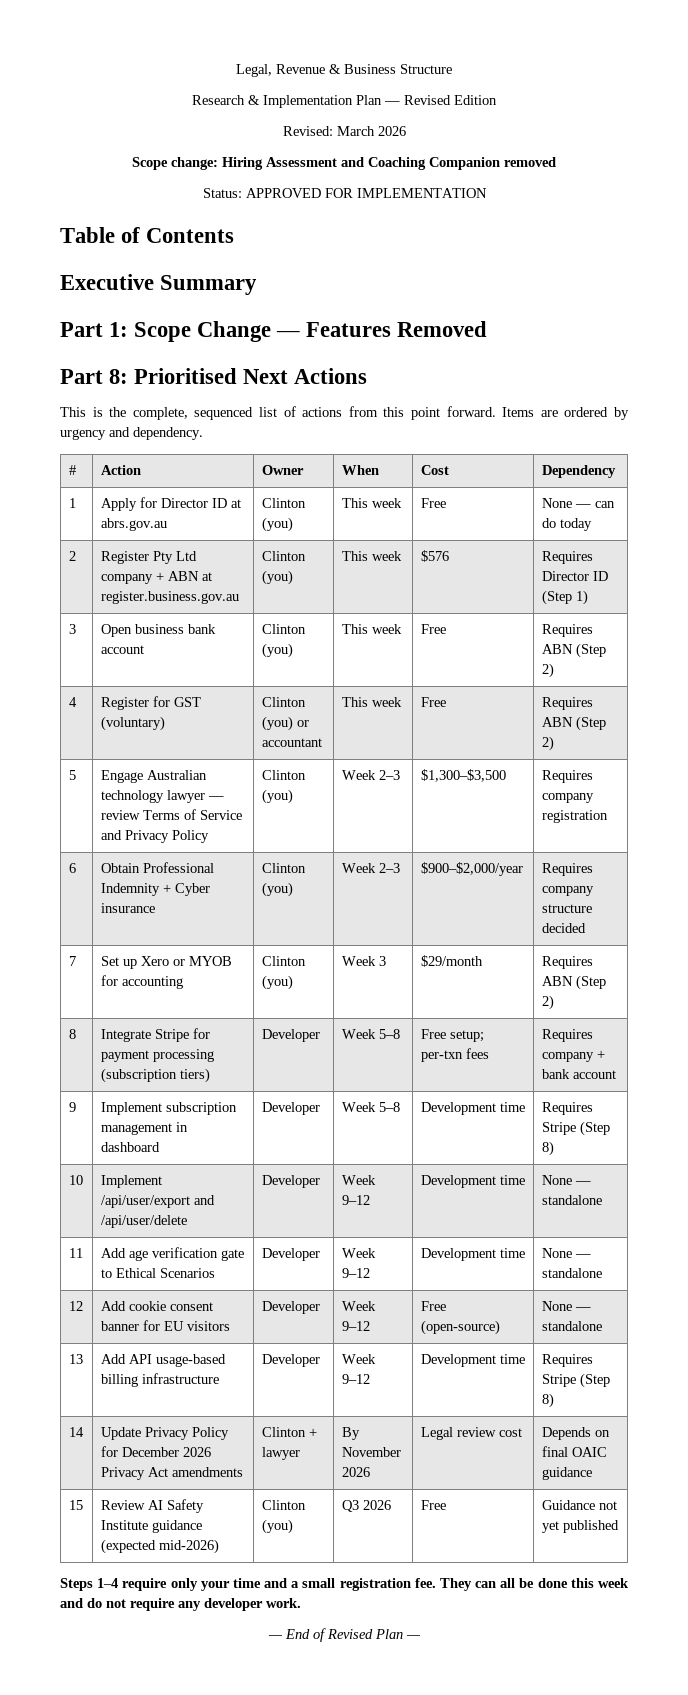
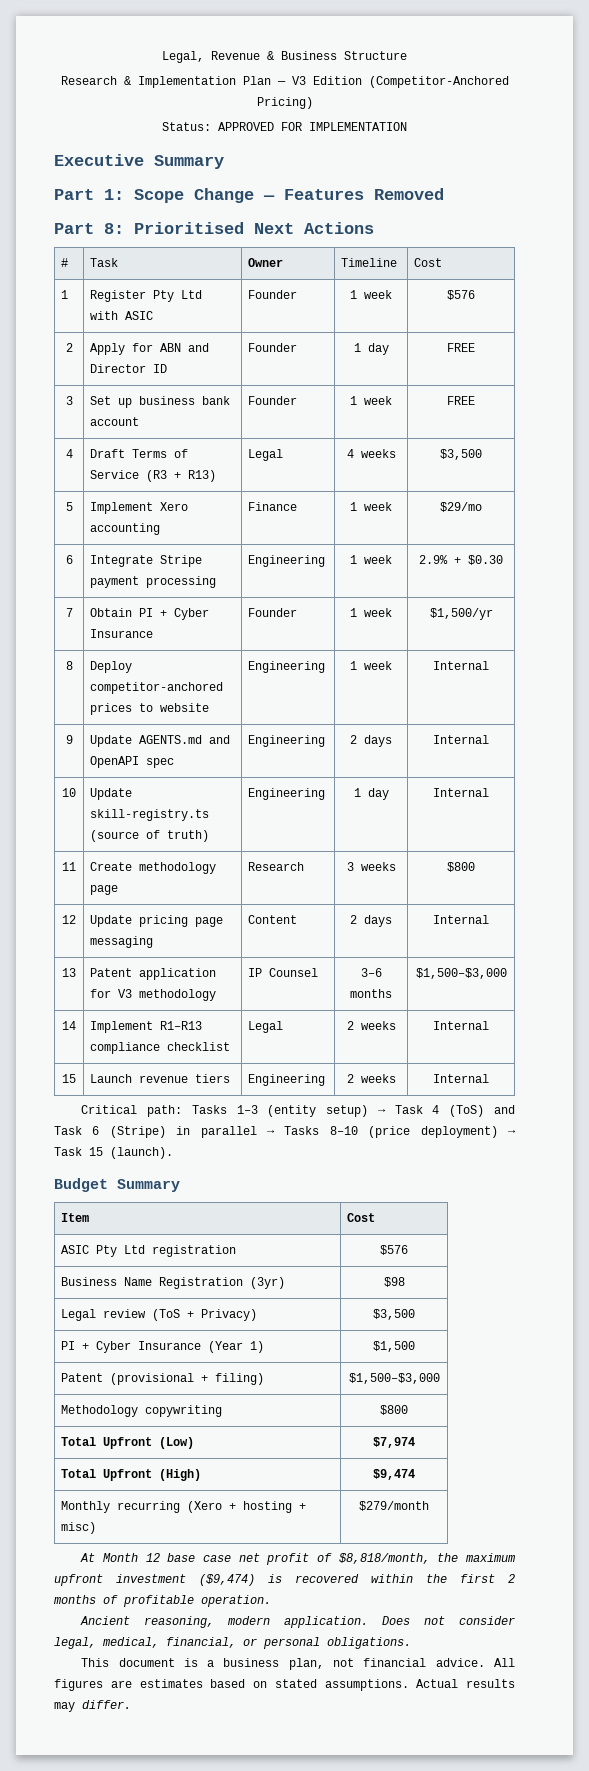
[404,95,451,105] Revised -> [291,76,306,85] V3
[282,126,406,136] [132,157,556,170] // Revised: March 2026 // Scope change: Hiring Assessment and Coaching Companion removed -> [368,76,509,88] [256,97,313,109] (Competitor-Anchored Pricing)
[60,227,235,243] // Table of Contents -> (407, 126) none
[60,406,630,420] [60,427,203,440] // This is the complete, sequenced list of actions from this point forward. Items are ordered by urgency and dependency. -> (374, 228) none
[100,465,141,475] Action -> [90,258,119,267] Task
[341,465,379,475] [420,465,449,475] [541,465,616,478] [68,498,76,508] [100,497,241,511] [100,518,167,531] [261,498,306,508] [261,517,293,532] [341,498,402,508] [420,498,446,508] [541,498,615,508] [541,518,592,531] [68,551,76,561] [100,551,197,564] [100,571,212,584] [100,591,239,604] [261,551,306,561] [261,570,293,585] [341,551,402,561] [420,550,449,562] [541,551,593,564] [541,571,608,581] [541,590,588,605] [68,624,76,634] [100,624,132,637] When | Cost | Dependency // 1 | Apply for Director ID at abrs.gov.au | Clinton (you) | This week | Free | None — can do today // 2 | Register Pty Ltd company + ABN at register.business.gov.au | Clinton (you) | This week | $576 | Requires Director ID (Step 1) // 3 | Open -> [341,258,398,267] [414,258,443,267] [61,290,69,299] [90,290,203,302] [90,311,154,320] [248,290,298,299] [350,290,392,299] [447,290,475,300] [65,343,73,352] [90,343,210,355] [90,364,168,373] [248,343,298,352] [353,343,389,355] [447,343,475,352] [65,396,73,405] [90,396,133,408] Timeline | Cost // 1 | Register Pty Ltd with ASIC | Founder | 1 week | $576 // 2 | Apply for ABN and Director ID | Founder | 1 day | FREE // 3 | Set up
[261,624,306,634] [261,643,293,658] [341,624,402,634] [420,624,446,634] [541,624,593,637] [541,643,606,658] [541,663,554,678] [68,697,77,707] [100,696,201,710] [100,716,165,731] [261,697,306,707] [261,716,309,731] [261,738,322,747] [341,697,402,707] [420,697,446,707] [541,697,593,710] [541,716,606,731] [541,736,554,751] [68,770,76,780] [100,770,207,783] [100,790,224,803] [100,809,242,820] [100,830,209,843] [261,770,306,780] [261,789,293,804] [341,770,400,780] [420,769,506,782] [541,770,593,783] [541,793,594,803] [541,810,608,823] [68,863,76,873] [100,862,214,873] [100,883,210,896] [100,903,155,913] [261,863,306,873] [261,882,293,897] [341,863,400,873] [420,862,523,876] [541,863,593,876] [541,886,594,896] [541,904,592,913] [541,923,586,933] [68,956,76,966] [100,956,232,969] [100,975,183,989] [261,956,306,966] [261,975,293,990] [341,956,386,966] [420,955,483,967] [541,956,593,969] [541,975,606,990] [541,995,554,1010] [68,1029,76,1039] [100,1028,210,1042] [100,1049,214,1062] [100,1068,210,1083] [261,1029,320,1042] [341,1029,400,1039] [420,1029,484,1042] [420,1048,489,1062] [541,1029,593,1042] [541,1050,605,1062] [541,1069,616,1079] [68,1102,76,1112] [100,1102,237,1115] [100,1122,188,1135] [100,1142,160,1152] [261,1102,320,1115] [341,1102,400,1112] [420,1102,525,1115] [541,1102,593,1115] [541,1121,610,1136] [541,1141,554,1156] [68,1175,83,1185] [100,1175,162,1188] [100,1195,215,1208] [100,1215,187,1228] [261,1175,320,1188] [341,1175,376,1185] [341,1195,370,1205] [420,1175,525,1188] [541,1175,591,1185] [541,1195,602,1205] [68,1248,83,1258] [100,1247,244,1261] [100,1268,215,1278] [261,1248,320,1261] [341,1248,376,1258] [341,1268,370,1278] [420,1248,525,1261] [541,1248,591,1258] [541,1268,602,1278] [68,1301,83,1311] [100,1301,213,1311] [100,1320,230,1331] [261,1301,320,1314] [341,1301,376,1311] [341,1321,370,1331] [420,1301,446,1311] [420,1320,500,1335] [541,1301,591,1311] [541,1321,602,1331] [68,1354,83,1364] [100,1354,226,1367] [100,1373,219,1387] [261,1354,320,1367] [341,1354,376,1364] [341,1374,370,1384] [420,1354,525,1367] [541,1354,593,1367] [541,1373,610,1388] [541,1393,554,1408] [68,1427,84,1437] [100,1427,229,1440] [100,1446,211,1457] [100,1467,243,1480] [261,1427,317,1437] [261,1447,300,1460] [341,1427,360,1440] [341,1447,401,1457] [341,1467,370,1477] [420,1427,522,1440] [541,1427,610,1440] [541,1446,607,1457] [541,1467,592,1480] [68,1500,83,1510] [100,1499,204,1513] [100,1520,202,1533] [100,1539,219,1554] [261,1500,306,1510] [261,1519,293,1534] [341,1500,391,1512] [420,1500,446,1510] [541,1500,617,1510] [541,1520,619,1533] [60,1578,630,1591] [60,1598,301,1611] [267,1628,420,1642] Clinton (you) | This week | Free | Requires ABN (Step 2) // 4 | Register for GST (voluntary) | Clinton (you) or accountant | This week | Free | Requires ABN (Step 2) // 5 | Engage Australian technology lawyer — review Terms of Service and Privacy Policy | Clinton (you) | Week 2–3 | $1,300–$3,500 | Requires company registration // 6 | Obtain Professional Indemnity + Cyber insurance | Clinton (you) | Week 2–3 | $900–$2,000/year | Requires company structure decided // 7 | Set up Xero or MYOB for accounting | Clinton (you) | Week 3 | $29/month | Requires ABN (Step 2) // 8 | Integrate Stripe for payment processing (subscription tiers) | Developer | Week 5–8 | Free setup; per-txn fees | Requires company + bank account // 9 | Implement subscription management in dashboard | Developer | Week 5–8 | Development time | Requires Stripe (Step 8) // 10 | Implement /api/user/export and /api/user/delete | Developer | Week 9–12 | Development time | None — standalone // 11 | Add age verification gate to Ethical Scenarios | Developer | Week 9–12 | Development time | None — standalone // 12 | Add cookie consent banner for EU visitors | Developer | Week 9–12 | Free (open-source) | None — standalone // 13 | Add API usage-based billing infrastructure | Developer | Week 9–12 | Development time | Requires Stripe (Step 8) // 14 | Update Privacy Policy for December 2026 Privacy Act amendments | Clinton + lawyer | By November 2026 | Legal review cost | Depends on final OAIC guidance // 15 | Review AI Safety Institute guidance (expected mid-2026) | Clinton (you) | Q3 2026 | Free | Guidance not yet published // Steps 1–4 require only your time and a small registration fee. They can all be done this week and do not require any developer work. // — End of Revised Plan — -> [248,396,298,405] [350,396,392,405] [447,396,475,405] [65,449,73,458] [90,449,189,458] [90,470,217,482] [248,449,284,461] [346,449,396,458] [440,449,482,460] [65,502,73,511] [90,502,189,514] [90,523,161,535] [248,502,298,511] [350,502,392,511] [440,502,482,512] [65,555,73,564] [90,555,203,567] [90,576,217,588] [248,555,326,567] [350,555,392,564] [419,555,503,565] [65,608,73,617] [90,608,210,620] [90,629,154,638] [248,608,298,617] [350,608,392,617] [429,608,493,620] [65,661,73,670] [90,661,133,673] [90,682,224,694] [90,703,210,715] [248,661,326,673] [350,661,392,670] [433,661,489,670] [65,735,73,744] [90,735,231,747] [90,756,175,768] [248,735,326,747] [350,735,392,747] [433,735,489,744] [62,788,76,797] [90,788,133,800] [90,809,210,821] [90,830,210,842] [248,788,326,800] [353,788,389,800] [433,788,489,797] [62,862,76,871] [90,862,217,874] [90,885,119,895] [248,862,305,871] [346,862,396,871] [447,862,475,872] [62,915,76,924] [90,915,224,927] [90,936,154,948] [248,915,298,924] [350,915,392,927] [433,915,489,924] [62,968,76,977] [90,968,217,980] [90,989,217,1001] [248,968,319,977] [360,968,382,977] [350,989,392,998] [415,968,507,979] [62,1021,76,1030] [90,1021,203,1033] [90,1042,231,1054] [248,1021,284,1033] [346,1021,396,1030] [433,1021,489,1030] [62,1074,76,1083] [90,1074,231,1083] [248,1074,326,1086] [346,1074,396,1083] [433,1074,489,1083] [81,1105,515,1117] [54,1126,516,1138] [54,1147,173,1159] [54,1178,180,1192] [61,1213,90,1222] [347,1213,376,1222] [61,1245,237,1257] [380,1245,408,1255] [61,1277,286,1289] [383,1277,405,1287] [61,1309,258,1321] [373,1309,415,1320] [61,1341,265,1353] [373,1341,415,1352] [61,1373,265,1385] [348,1373,440,1384] [61,1405,223,1417] [380,1405,408,1415] [61,1437,195,1449] [373,1437,415,1448] [61,1469,202,1481] [373,1469,415,1480] [61,1501,307,1513] [61,1522,97,1534] [359,1501,429,1511] [80,1553,515,1565] [54,1574,515,1586] [54,1595,271,1607] [80,1616,515,1628] [54,1637,411,1649] [81,1658,515,1670] [54,1679,515,1691] [54,1700,131,1712] Founder | 1 week | FREE // 4 | Draft Terms of Service (R3 + R13) | Legal | 4 weeks | $3,500 // 5 | Implement Xero accounting | Finance | 1 week | $29/mo // 6 | Integrate Stripe payment processing | Engineering | 1 week | 2.9% + $0.30 // 7 | Obtain PI + Cyber Insurance | Founder | 1 week | $1,500/yr // 8 | Deploy competitor-anchored prices to website | Engineering | 1 week | Internal // 9 | Update AGENTS.md and OpenAPI spec | Engineering | 2 days | Internal // 10 | Update skill-registry.ts (source of truth) | Engineering | 1 day | Internal // 11 | Create methodology page | Research | 3 weeks | $800 // 12 | Update pricing page messaging | Content | 2 days | Internal // 13 | Patent application for V3 methodology | IP Counsel | 3–6 months | $1,500–$3,000 // 14 | Implement R1–R13 compliance checklist | Legal | 2 weeks | Internal // 15 | Launch revenue tiers | Engineering | 2 weeks | Internal // Critical path: Tasks 1–3 (entity setup) → Task 4 (ToS) and Task 6 (Stripe) in parallel → Tasks 8–10 (price deployment) → Task 15 (launch). // Budget Summary // Item | Cost // ASIC Pty Ltd registration | $576 // Business Name Registration (3yr) | $98 // Legal review (ToS + Privacy) | $3,500 // PI + Cyber Insurance (Year 1) | $1,500 // Patent (provisional + filing) | $1,500–$3,000 // Methodology copywriting | $800 // Total Upfront (Low) | $7,974 // Total Upfront (High) | $9,474 // Monthly recurring (Xero + hosting + misc) | $279/month // At Month 12 base case net profit of $8,818/month, the maximum upfront investment ($9,474) is recovered within the first 2 months of profitable operation. // Ancient reasoning, modern application. Does not consider legal, medical, financial, or personal obligations. // This document is a business plan, not financial advice. All figures are estimates based on stated assumptions. Actual results may differ.

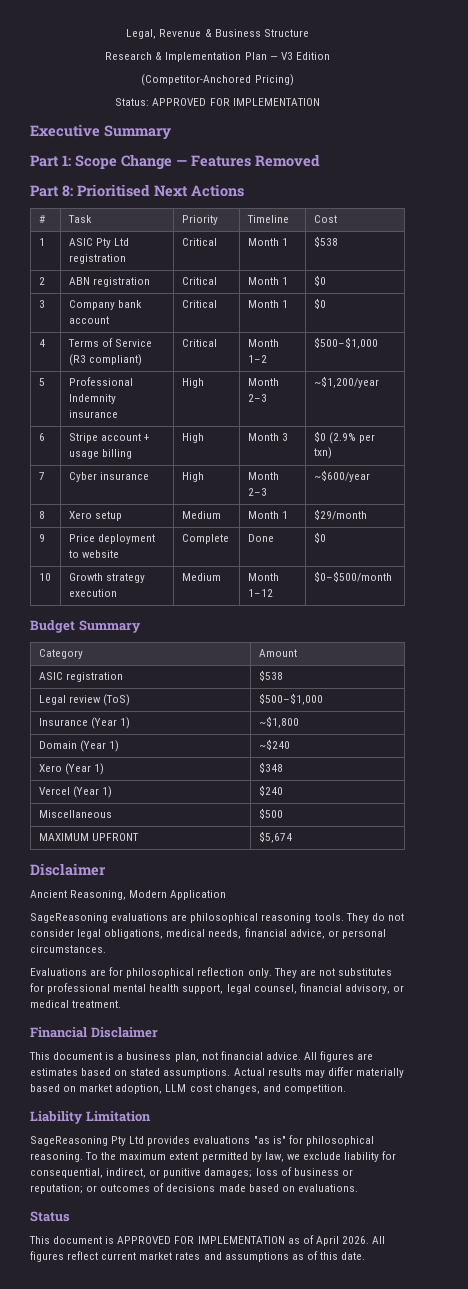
(362, 80) none -> (330, 56) //
[248,258,284,267] Owner -> [181,215,218,225] Priority
[90,290,203,302] [90,311,154,320] [248,290,298,299] [350,290,392,299] [447,290,475,300] [65,343,73,352] [90,343,210,355] [90,364,168,373] [248,343,298,352] [353,343,389,355] [447,343,475,352] [65,396,73,405] [90,396,231,408] [90,417,140,426] [248,396,298,405] [350,396,392,405] [447,396,475,405] [65,449,73,458] [90,449,189,458] [90,470,217,482] [248,449,284,461] [346,449,396,458] [440,449,482,460] [65,502,73,511] [90,502,189,514] [90,523,161,535] [248,502,298,511] [350,502,392,511] [440,502,482,512] [65,555,73,564] [90,555,203,567] [90,576,217,588] [248,555,326,567] [350,555,392,564] [419,555,503,565] [65,608,73,617] [90,608,210,620] [90,629,154,638] [248,608,298,617] [350,608,392,617] [429,608,493,620] [65,661,73,670] [90,661,133,673] [90,682,224,694] [90,703,210,715] [248,661,326,673] [350,661,392,670] [433,661,489,670] [65,735,73,744] [90,735,231,747] [90,756,175,768] [248,735,326,747] [350,735,392,747] [433,735,489,744] [62,788,76,797] [90,788,133,800] [90,809,210,821] [90,830,210,842] [248,788,326,800] [353,788,389,800] [433,788,489,797] [62,862,76,871] [90,862,217,874] [90,885,119,895] [248,862,305,871] [346,862,396,871] [447,862,475,872] [62,915,76,924] [90,915,224,927] [90,936,154,948] [248,915,298,924] [350,915,392,927] [433,915,489,924] [62,968,76,977] [90,968,217,980] [90,989,217,1001] [248,968,319,977] [360,968,382,977] [350,989,392,998] [415,968,507,979] [62,1021,76,1030] [90,1021,203,1033] [90,1042,231,1054] [248,1021,284,1033] [346,1021,396,1030] [433,1021,489,1030] [62,1074,76,1083] [90,1074,231,1083] [248,1074,326,1086] [346,1074,396,1083] [433,1074,489,1083] [81,1105,515,1117] [54,1126,516,1138] [54,1147,173,1159] [54,1178,180,1192] [61,1213,90,1222] [347,1213,376,1222] [61,1245,237,1257] [380,1245,408,1255] [61,1277,286,1289] [383,1277,405,1287] [61,1309,258,1321] [373,1309,415,1320] [61,1341,265,1353] [373,1341,415,1352] [61,1373,265,1385] [348,1373,440,1384] [61,1405,223,1417] [380,1405,408,1415] [61,1437,195,1449] [373,1437,415,1448] [61,1469,202,1481] [373,1469,415,1480] [61,1501,307,1513] [61,1522,97,1534] [359,1501,429,1511] [80,1553,515,1565] [54,1574,515,1586] [54,1595,271,1607] [80,1616,515,1628] [54,1637,411,1649] Register Pty Ltd with ASIC | Founder | 1 week | $576 // 2 | Apply for ABN and Director ID | Founder | 1 day | FREE // 3 | Set up business bank account | Founder | 1 week | FREE // 4 | Draft Terms of Service (R3 + R13) | Legal | 4 weeks | $3,500 // 5 | Implement Xero accounting | Finance | 1 week | $29/mo // 6 | Integrate Stripe payment processing | Engineering | 1 week | 2.9% + $0.30 // 7 | Obtain PI + Cyber Insurance | Founder | 1 week | $1,500/yr // 8 | Deploy competitor-anchored prices to website | Engineering | 1 week | Internal // 9 | Update AGENTS.md and OpenAPI spec | Engineering | 2 days | Internal // 10 | Update skill-registry.ts (source of truth) | Engineering | 1 day | Internal // 11 | Create methodology page | Research | 3 weeks | $800 // 12 | Update pricing page messaging | Content | 2 days | Internal // 13 | Patent application for V3 methodology | IP Counsel | 3–6 months | $1,500–$3,000 // 14 | Implement R1–R13 compliance checklist | Legal | 2 weeks | Internal // 15 | Launch revenue tiers | Engineering | 2 weeks | Internal // Critical path: Tasks 1–3 (entity setup) → Task 4 (ToS) and Task 6 (Stripe) in parallel → Tasks 8–10 (price deployment) → Task 15 (launch). // Budget Summary // Item | Cost // ASIC Pty Ltd registration | $576 // Business Name Registration (3yr) | $98 // Legal review (ToS + Privacy) | $3,500 // PI + Cyber Insurance (Year 1) | $1,500 // Patent (provisional + filing) | $1,500–$3,000 // Methodology copywriting | $800 // Total Upfront (Low) | $7,974 // Total Upfront (High) | $9,474 // Monthly recurring (Xero + hosting + misc) | $279/month // At Month 12 base case net profit of $8,818/month, the maximum upfront investment ($9,474) is recovered within the first 2 months of profitable operation. // Ancient reasoning, modern application. Does not consider legal, medical, financial, or personal obligations. -> [68,238,130,248] [68,254,126,264] [181,238,217,246] [247,238,289,246] [313,236,338,247] [38,277,45,285] [68,277,151,287] [181,277,217,285] [247,277,289,285] [313,275,326,286] [38,300,45,308] [68,300,143,310] [68,316,109,324] [181,300,217,308] [247,300,289,308] [313,298,326,309] [38,339,45,347] [67,338,153,347] [68,354,143,366] [181,339,217,347] [247,339,279,347] [247,355,267,363] [313,337,378,349] [38,378,45,386] [68,377,133,386] [68,394,116,404] [68,410,118,418] [181,378,204,388] [247,378,279,386] [247,394,267,402] [313,376,379,388] [38,433,45,441] [68,433,150,443] [68,449,133,459] [181,433,204,443] [247,433,289,441] [313,431,376,444] [313,447,332,459] [38,472,45,480] [68,472,150,482] [181,472,204,482] [247,472,279,480] [247,488,267,496] [313,470,370,482] [38,511,45,519] [68,511,123,521] [181,511,221,519] [247,511,289,519] [313,509,367,520] [38,534,45,542] [68,534,156,544] [68,550,120,558] [181,534,229,544] [247,534,274,542] [313,532,326,543] [38,573,51,581] [68,573,146,583] [68,589,117,597] [181,573,221,581] [247,573,279,581] [247,589,273,597] [313,571,392,582] [30,620,141,633] [38,649,83,659] [258,649,297,657] [38,672,124,682] [258,670,283,681] [38,694,131,706] [258,693,323,705] [38,717,131,729] [258,716,299,728] [38,740,120,752] [258,739,290,750] [38,763,105,775] [258,762,283,773] [38,786,113,798] [258,785,283,796] [38,810,112,818] [258,808,283,819] [38,833,140,841] [258,831,292,843] [30,863,106,876] [30,890,227,900] [30,913,404,923] [30,928,386,939] [30,945,106,953] [30,967,392,978] [30,983,404,994] [30,1000,122,1008] [30,1027,158,1038] ASIC Pty Ltd registration | Critical | Month 1 | $538 // 2 | ABN registration | Critical | Month 1 | $0 // 3 | Company bank account | Critical | Month 1 | $0 // 4 | Terms of Service (R3 compliant) | Critical | Month 1–2 | $500–$1,000 // 5 | Professional Indemnity insurance | High | Month 2–3 | ~$1,200/year // 6 | Stripe account + usage billing | High | Month 3 | $0 (2.9% per txn) // 7 | Cyber insurance | High | Month 2–3 | ~$600/year // 8 | Xero setup | Medium | Month 1 | $29/month // 9 | Price deployment to website | Complete | Done | $0 // 10 | Growth strategy execution | Medium | Month 1–12 | $0–$500/month // Budget Summary // Category | Amount // ASIC registration | $538 // Legal review (ToS) | $500–$1,000 // Insurance (Year 1) | ~$1,800 // Domain (Year 1) | ~$240 // Xero (Year 1) | $348 // Vercel (Year 1) | $240 // Miscellaneous | $500 // MAXIMUM UPFRONT | $5,674 // Disclaimer // Ancient Reasoning, Modern Application // SageReasoning evaluations are philosophical reasoning tools. They do not consider legal obligations, medical needs, financial advice, or personal circumstances. // Evaluations are for philosophical reflection only. They are not substitutes for professional mental health support, legal counsel, financial advisory, or medical treatment. // Financial Disclaimer
[82,1700,131,1709] differ. -> [327,1067,404,1078] [30,1084,346,1094] [30,1111,151,1124] [30,1135,374,1146] [30,1151,397,1162] [30,1167,353,1178] [30,1183,358,1194] [30,1211,70,1222] [29,1235,386,1246] [30,1251,366,1262] differ materially based on market adoption, LLM cost changes, and competition. // Liability Limitation // SageReasoning Pty Ltd provides evaluations "as is" for philosophical reasoning. To the maximum extent permitted by law, we exclude liability for consequential, indirect, or punitive damages; loss of business or reputation; or outcomes of decisions made based on evaluations. // Status // This document is APPROVED FOR IMPLEMENTATION as of April 2026. All figures reflect current market rates and assumptions as of this date.

